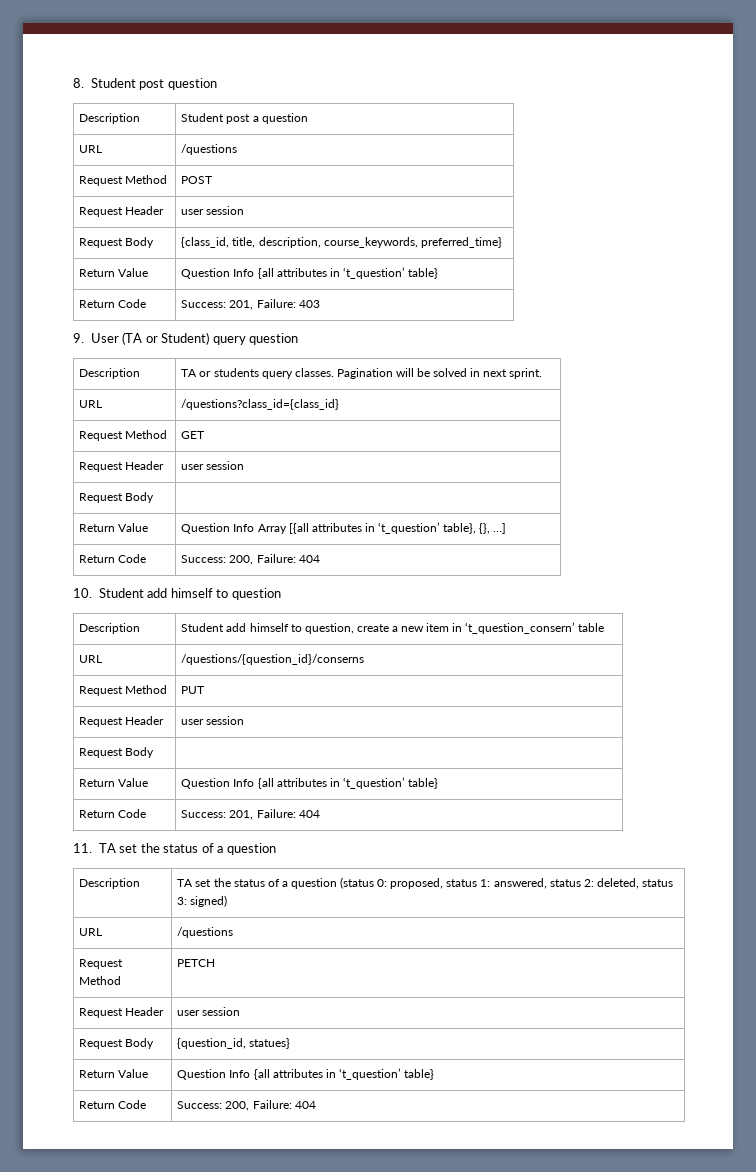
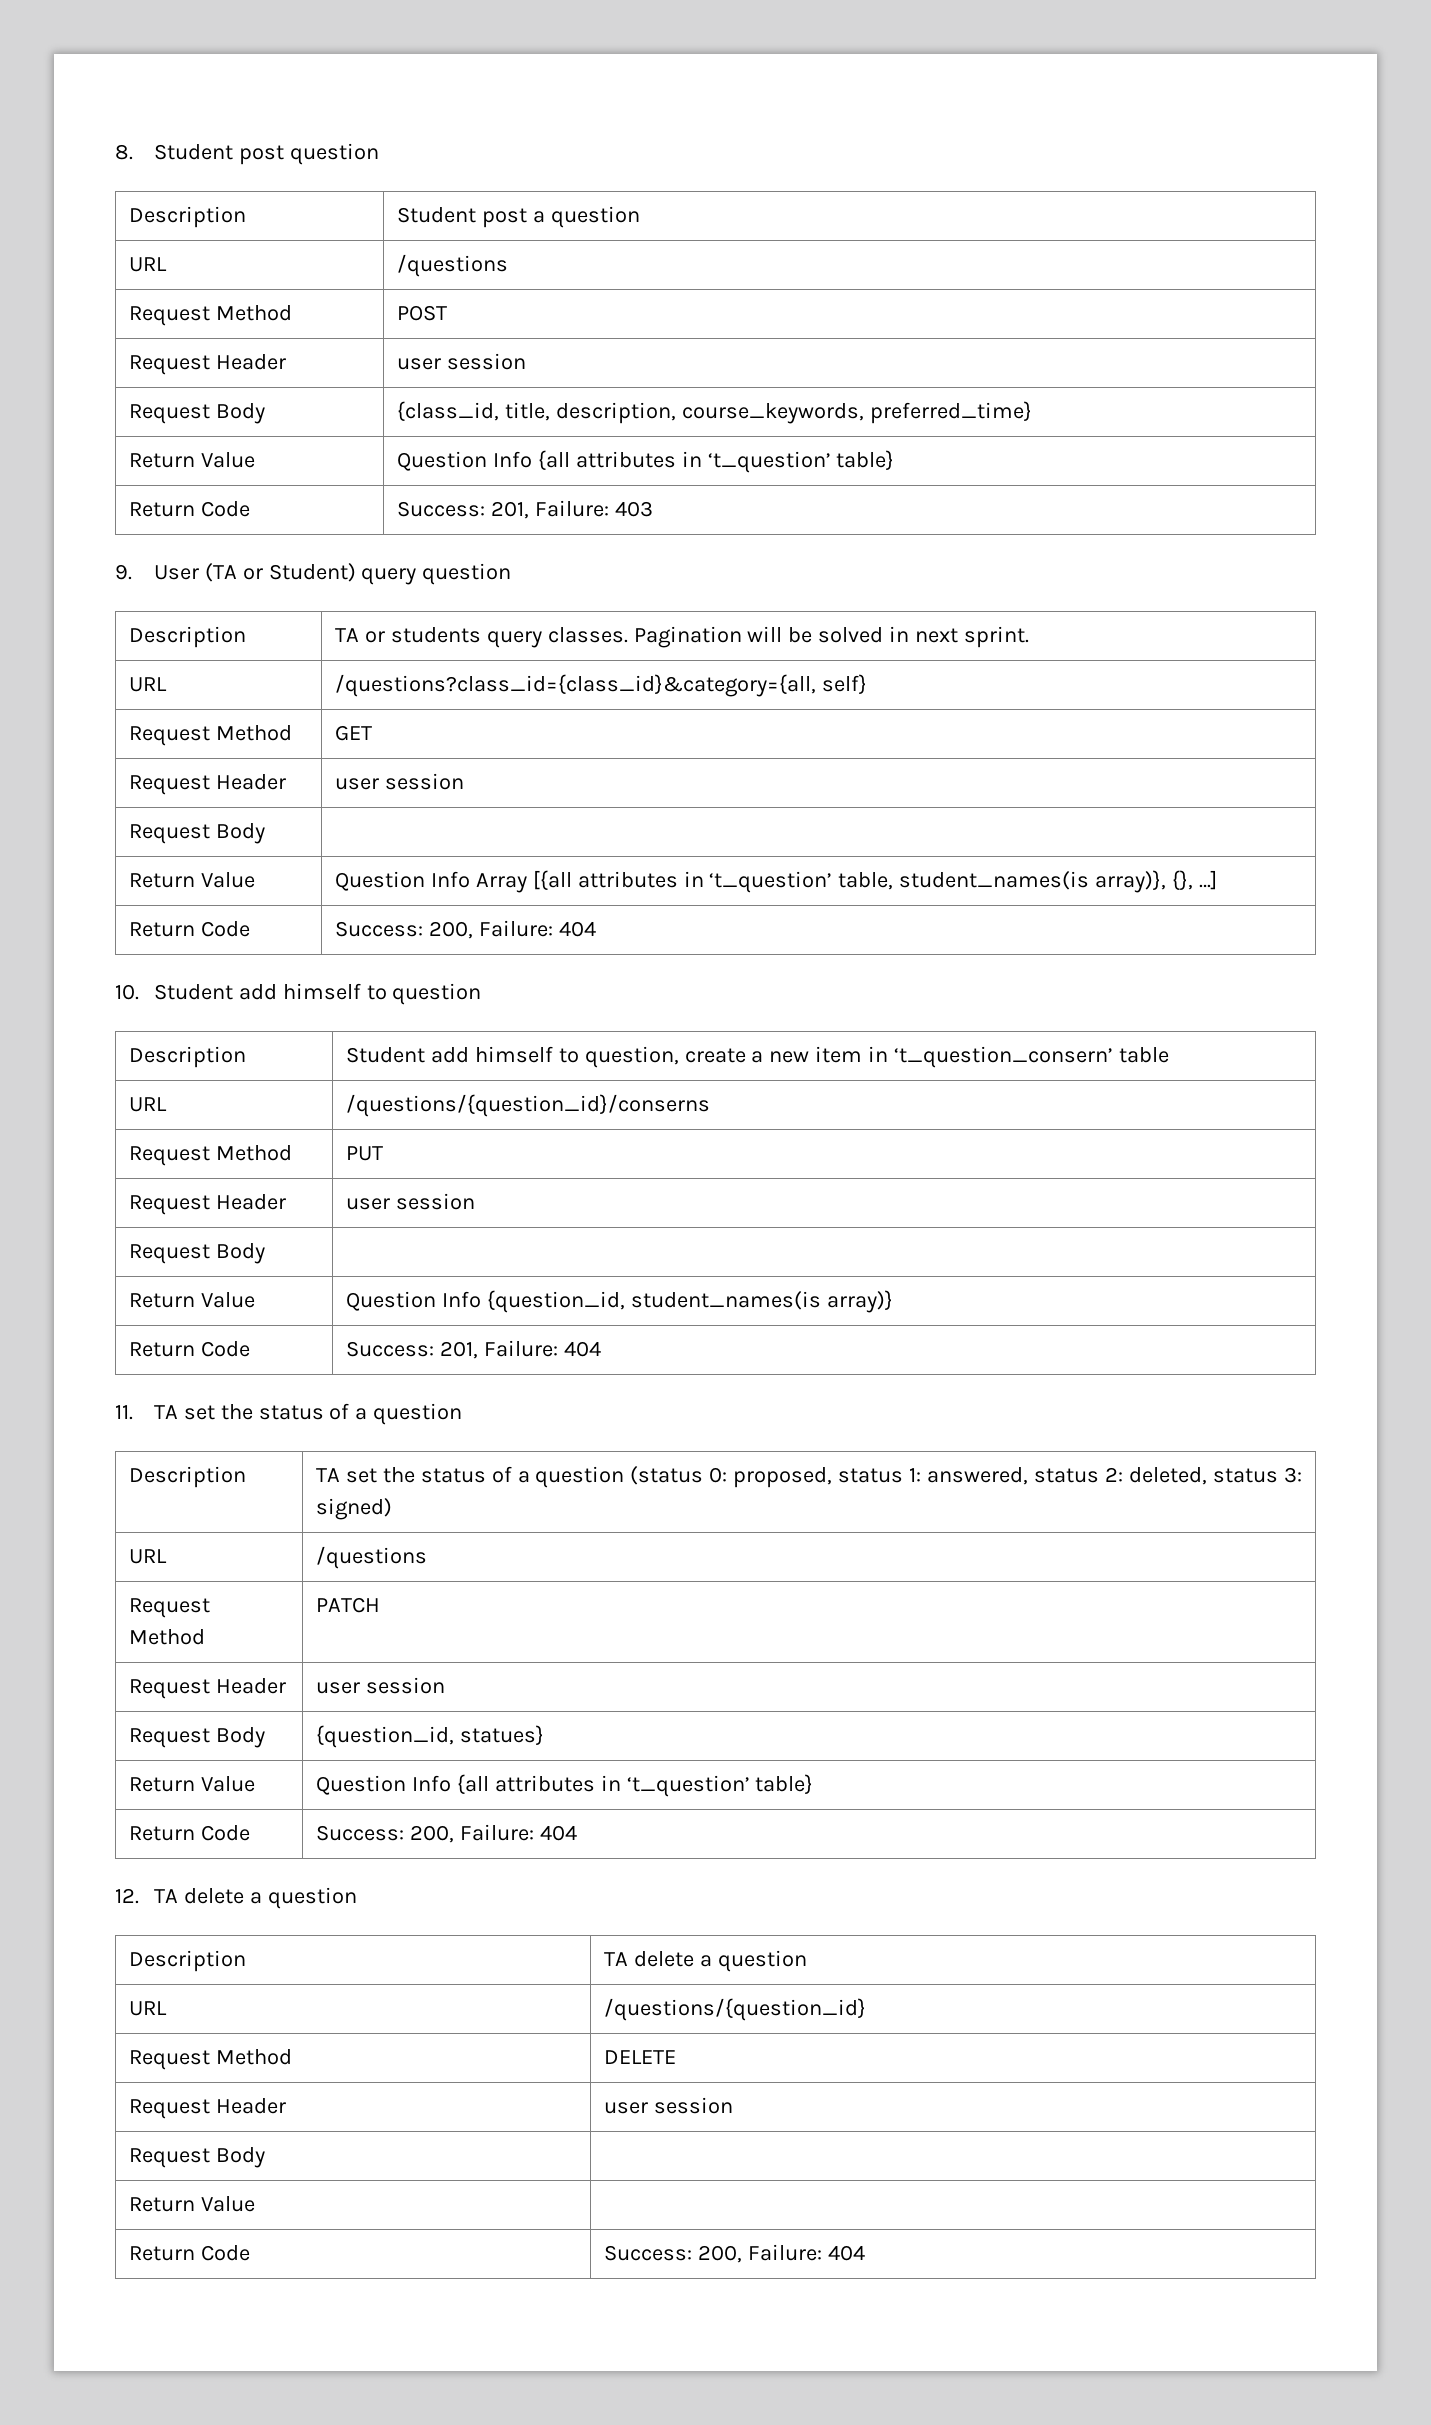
[181,399,340,410] /questions?class_id={class_id} -> [334,674,867,697] /questions?class_id={class_id}&category={all, self}
[443,523,477,534] table}, -> [838,870,1167,893] table, student_names(is array)},
[257,777,438,789] {all attributes in ‘t_question’ table} -> [486,1290,893,1313] {question_id, student_names(is array)}
[177,959,216,967] PETCH -> [315,1597,380,1613] PATCH
(316, 1105) none -> [115,1887,357,1909] [128,1950,246,1972] [603,1950,807,1972] [128,2001,167,2016] [603,1998,866,2021] [128,2049,292,2070] [603,2050,676,2064] [128,2098,286,2119] [603,2097,733,2114] [128,2147,265,2168] [128,2196,255,2212] [128,2245,250,2261] [603,2244,865,2263] // 12. TA delete a question // Description | TA delete a question // URL | /questions/{question_id} // Request Method | DELETE // Request Header | user session // Request Body | // Return Value | // Return Code | Success: 200, Failure: 404

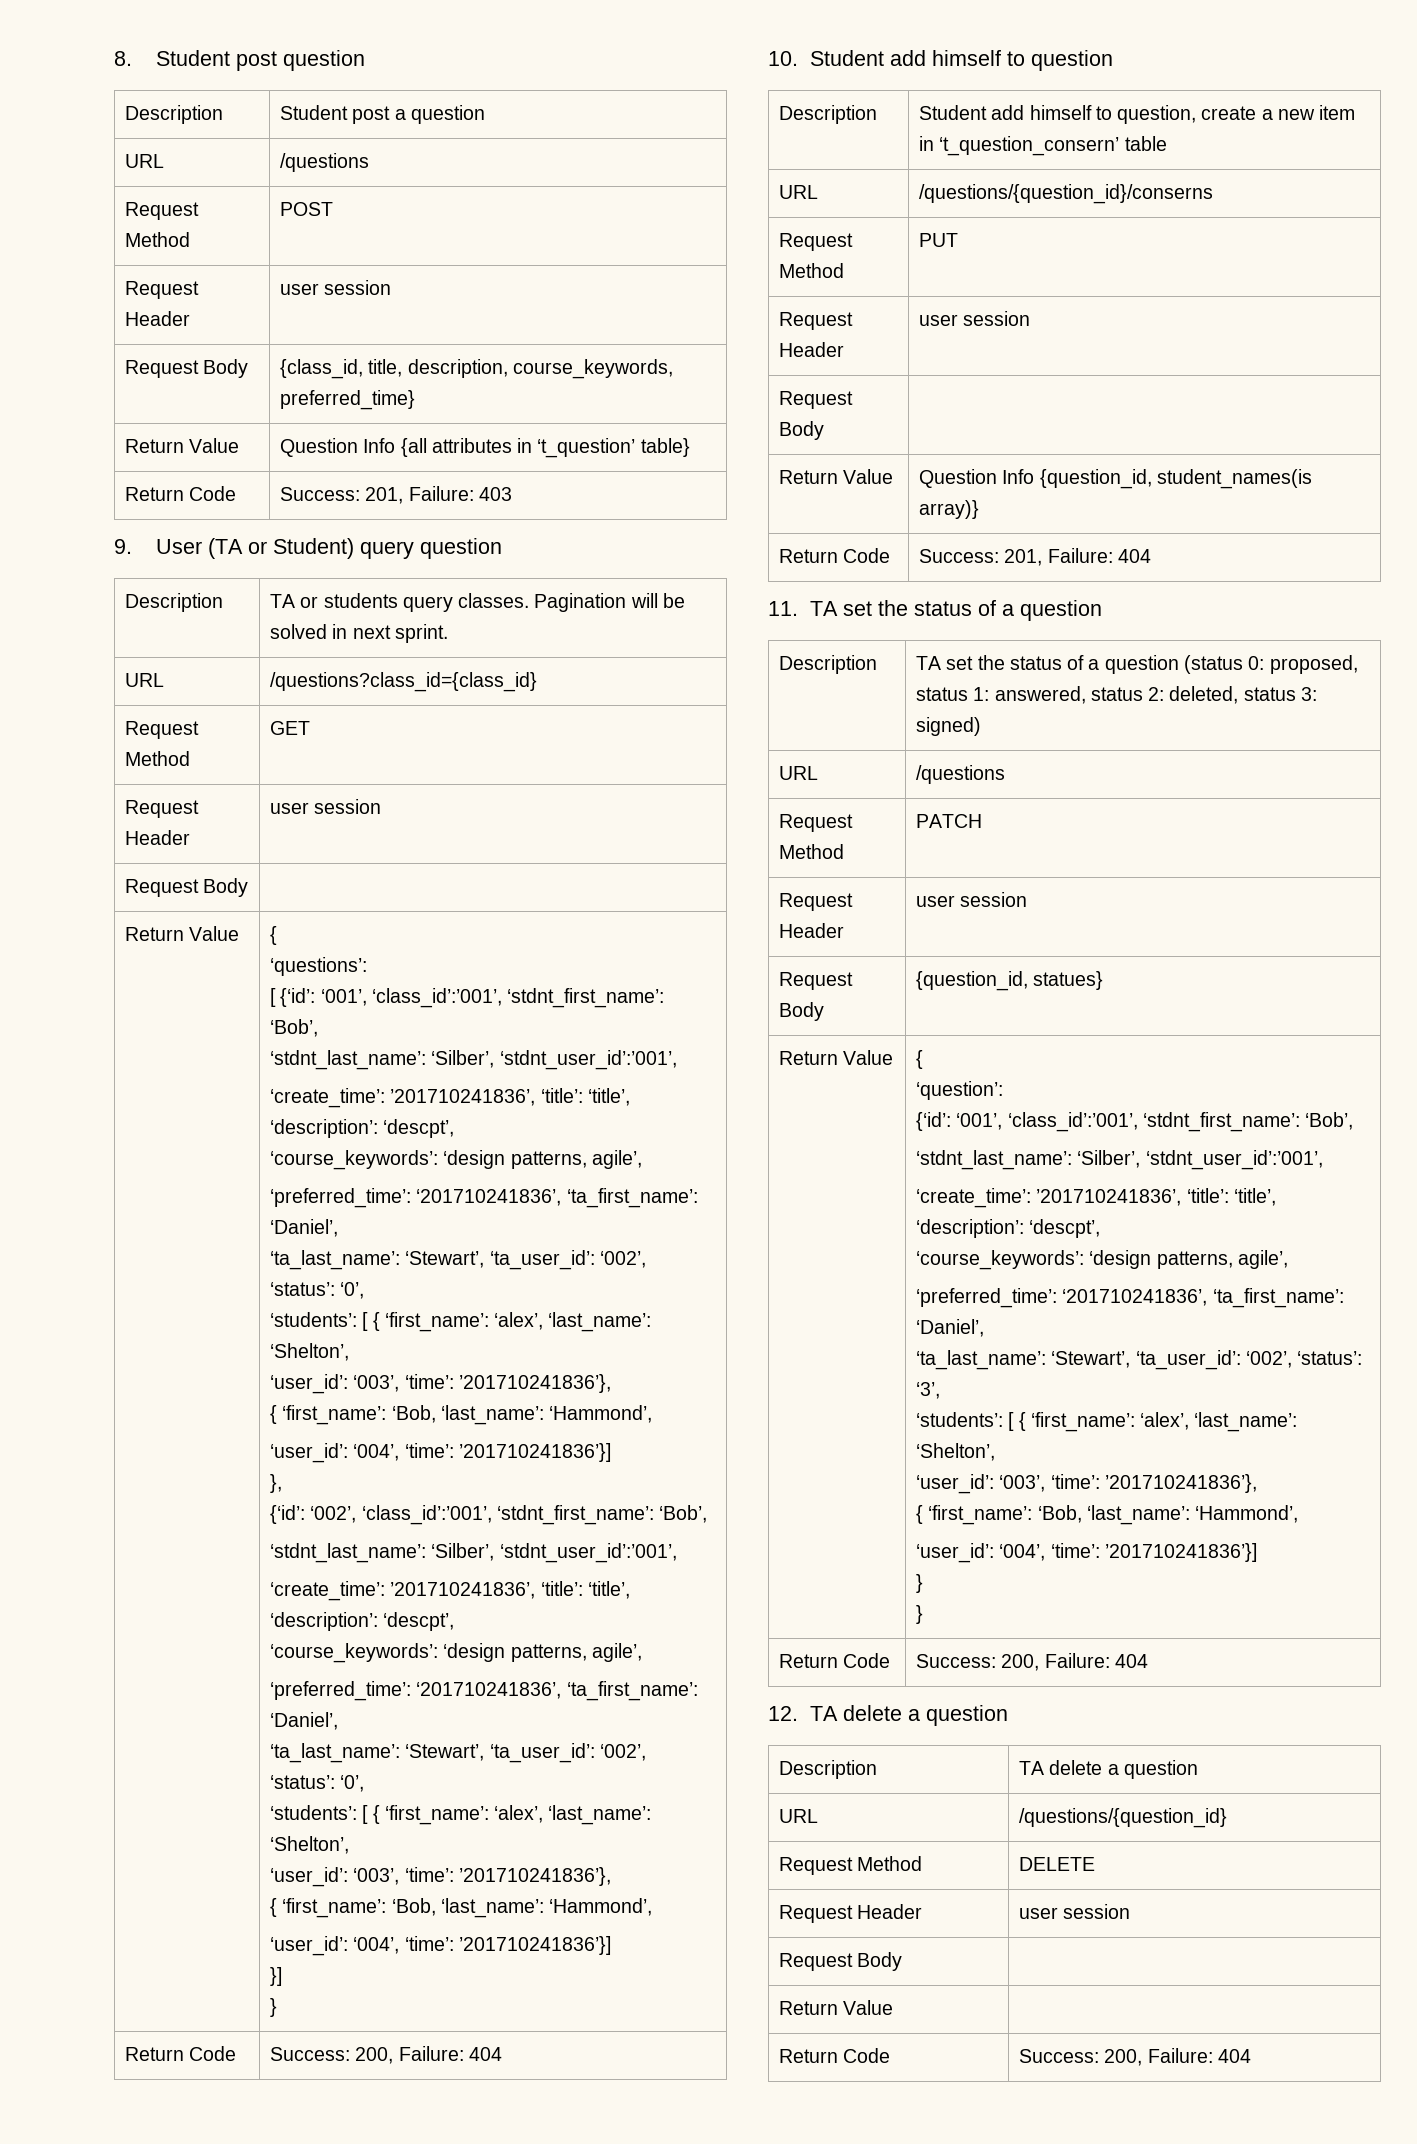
[334,674,867,697] /questions?class_id={class_id}&category={all, self} -> [270,672,538,692] /questions?class_id={class_id}
[334,870,1218,893] Question Info Array [{all attributes in ‘t_question’ table, student_names(is array)}, {}, …] -> [270,926,278,945] [270,957,368,976] [270,988,665,1008] [270,1019,319,1037] [270,1050,677,1070] [270,1088,630,1108] [270,1119,455,1138] [270,1150,642,1170] [270,1188,698,1208] [270,1219,339,1237] [270,1250,646,1270] [270,1282,365,1299] [270,1312,652,1332] [270,1343,350,1361] [270,1374,611,1394] [270,1405,653,1425] [270,1443,611,1463] [270,1474,283,1493] [270,1505,708,1525] [270,1543,677,1563] [270,1581,630,1601] [270,1612,455,1631] [270,1643,642,1663] [270,1681,698,1701] [270,1712,339,1730] [270,1743,646,1763] [270,1775,365,1792] [270,1805,652,1825] [270,1836,350,1854] [270,1867,611,1887] [270,1898,653,1918] [270,1936,611,1956] [270,1967,283,1986] [270,1998,278,2017] { // ‘questions’: // [ {‘id’: ‘001’, ‘class_id’:’001’, ‘stdnt_first_name’: ‘Bob’, // ‘stdnt_last_name’: ‘Silber’, ‘stdnt_user_id’:’001’, // ‘create_time’: ’201710241836’, ‘title’: ‘title’, ‘description’: ‘descpt’, // ‘course_keywords’: ‘design patterns, agile’, // ‘preferred_time’: ‘201710241836’, ‘ta_first_name’: ‘Daniel’, // ‘ta_last_name’: ‘Stewart’, ‘ta_user_id’: ‘002’, ‘status’: ‘0’, // ‘students’: [ { ‘first_name’: ‘alex’, ‘last_name’: ‘Shelton’, // ‘user_id’: ‘003’, ‘time’: ’201710241836’}, // { ‘first_name’: ‘Bob, ‘last_name’: ‘Hammond’, // ‘user_id’: ‘004’, ‘time’: ’201710241836’}] // }, // {‘id’: ‘002’, ‘class_id’:’001’, ‘stdnt_first_name’: ‘Bob’, // ‘stdnt_last_name’: ‘Silber’, ‘stdnt_user_id’:’001’, // ‘create_time’: ’201710241836’, ‘title’: ‘title’, ‘description’: ‘descpt’, // ‘course_keywords’: ‘design patterns, agile’, // ‘preferred_time’: ‘201710241836’, ‘ta_first_name’: ‘Daniel’, // ‘ta_last_name’: ‘Stewart’, ‘ta_user_id’: ‘002’, ‘status’: ‘0’, // ‘students’: [ { ‘first_name’: ‘alex’, ‘last_name’: ‘Shelton’, // ‘user_id’: ‘003’, ‘time’: ’201710241836’}, // { ‘first_name’: ‘Bob, ‘last_name’: ‘Hammond’, // ‘user_id’: ‘004’, ‘time’: ’201710241836’}] // }] // }
[315,1774,814,1797] Question Info {all attributes in ‘t_question’ table} -> [916,1050,924,1069] [916,1081,1004,1100] [916,1112,1354,1132] [916,1150,1323,1170] [916,1188,1276,1208] [916,1219,1101,1238] [916,1250,1288,1270] [916,1288,1344,1308] [916,1319,985,1337] [916,1350,1363,1370] [916,1382,941,1399] [916,1412,1298,1432] [916,1443,996,1461] [916,1474,1257,1494] [916,1505,1299,1525] [916,1543,1257,1563] [916,1574,924,1593] [916,1605,924,1624] { // ‘question’: // {‘id’: ‘001’, ‘class_id’:’001’, ‘stdnt_first_name’: ‘Bob’, // ‘stdnt_last_name’: ‘Silber’, ‘stdnt_user_id’:’001’, // ‘create_time’: ’201710241836’, ‘title’: ‘title’, ‘description’: ‘descpt’, // ‘course_keywords’: ‘design patterns, agile’, // ‘preferred_time’: ‘201710241836’, ‘ta_first_name’: ‘Daniel’, // ‘ta_last_name’: ‘Stewart’, ‘ta_user_id’: ‘002’, ‘status’: ‘3’, // ‘students’: [ { ‘first_name’: ‘alex’, ‘last_name’: ‘Shelton’, // ‘user_id’: ‘003’, ‘time’: ’201710241836’}, // { ‘first_name’: ‘Bob, ‘last_name’: ‘Hammond’, // ‘user_id’: ‘004’, ‘time’: ’201710241836’}] // } // }

